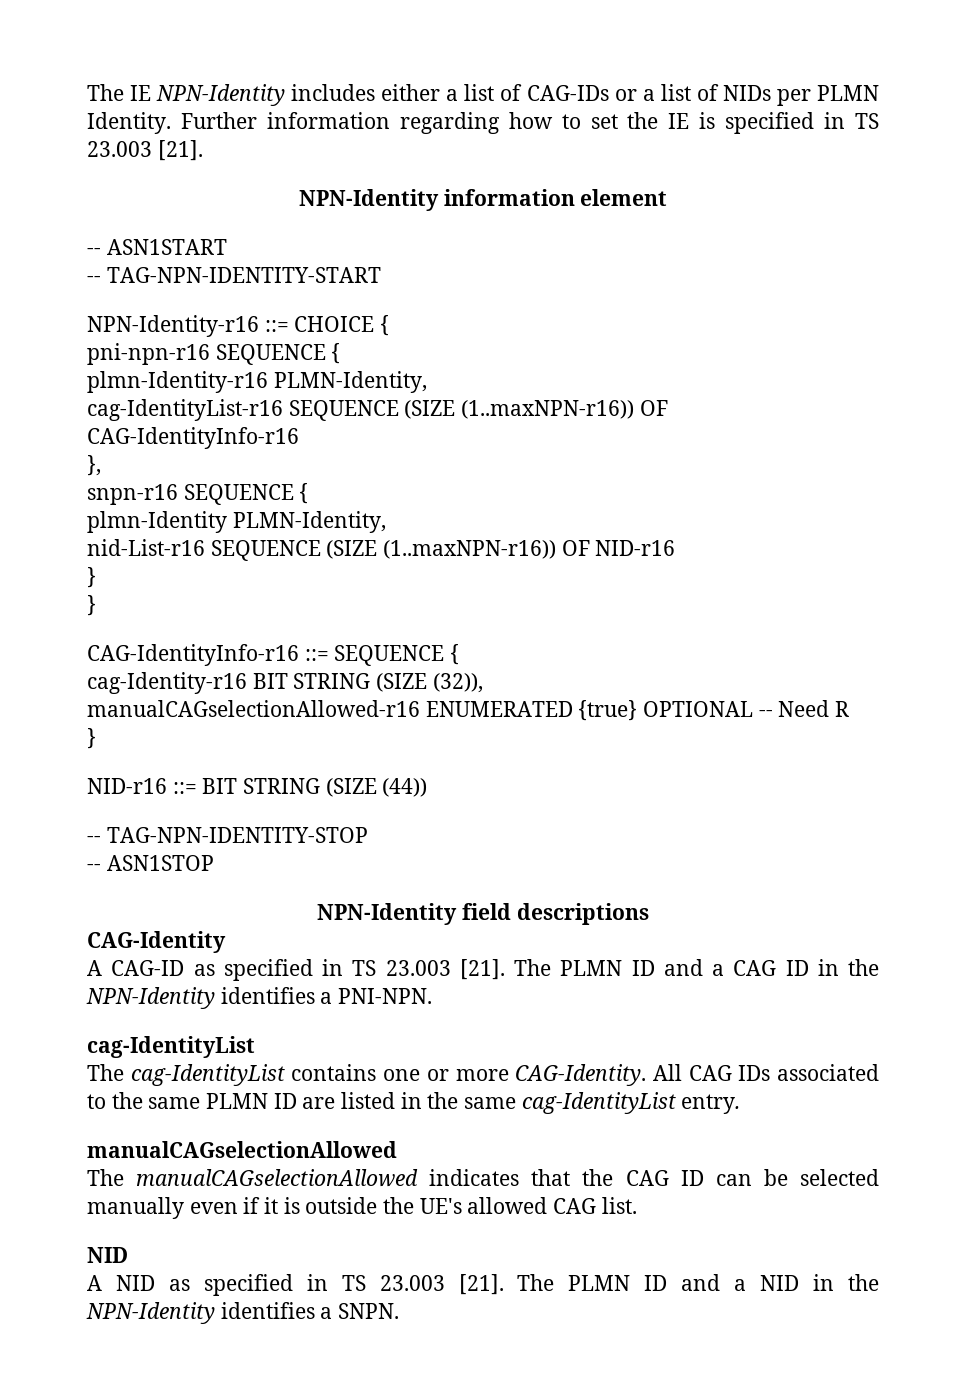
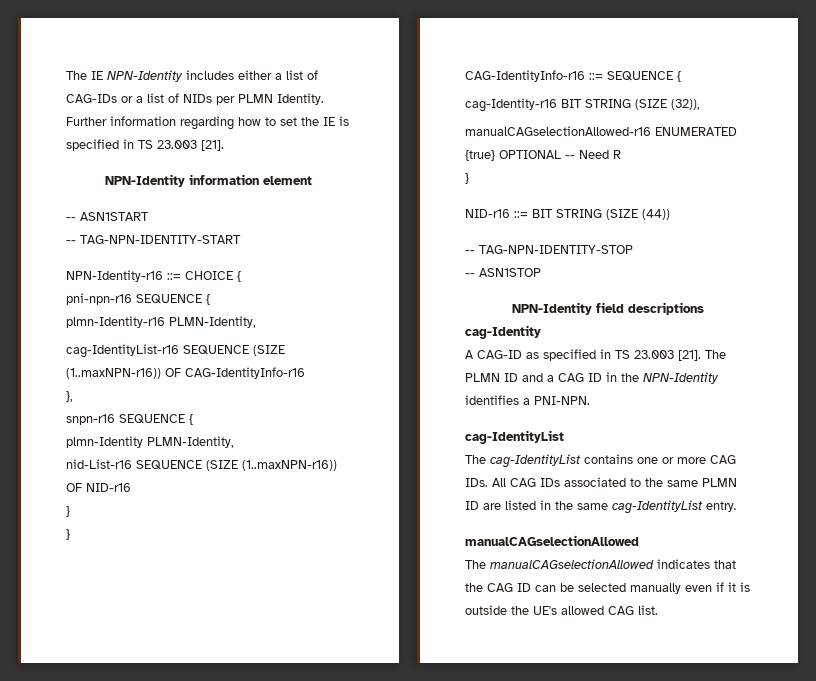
[87,931,226,953] CAG-Identity -> [465,325,541,339] cag-Identity
[515,1064,647,1086] CAG-Identity. -> [710,455,736,464] [465,478,488,487] CAG IDs.
[87,1247,128,1263] [87,1274,879,1296] [86,1302,400,1324] // NID // A NID as specified in TS 23.003 [21]. The PLMN ID and a NID in the NPN-Identity identifies a SNPN. -> (658, 610) none

